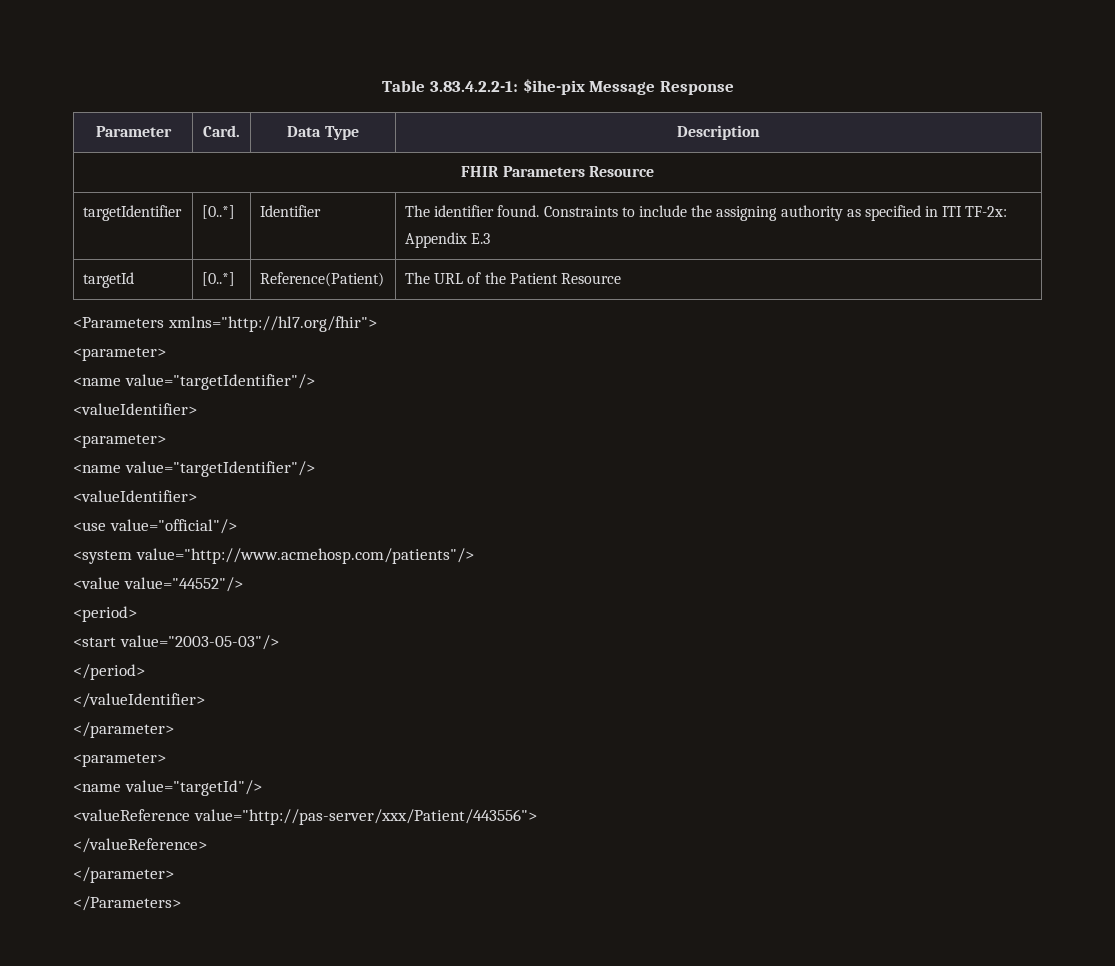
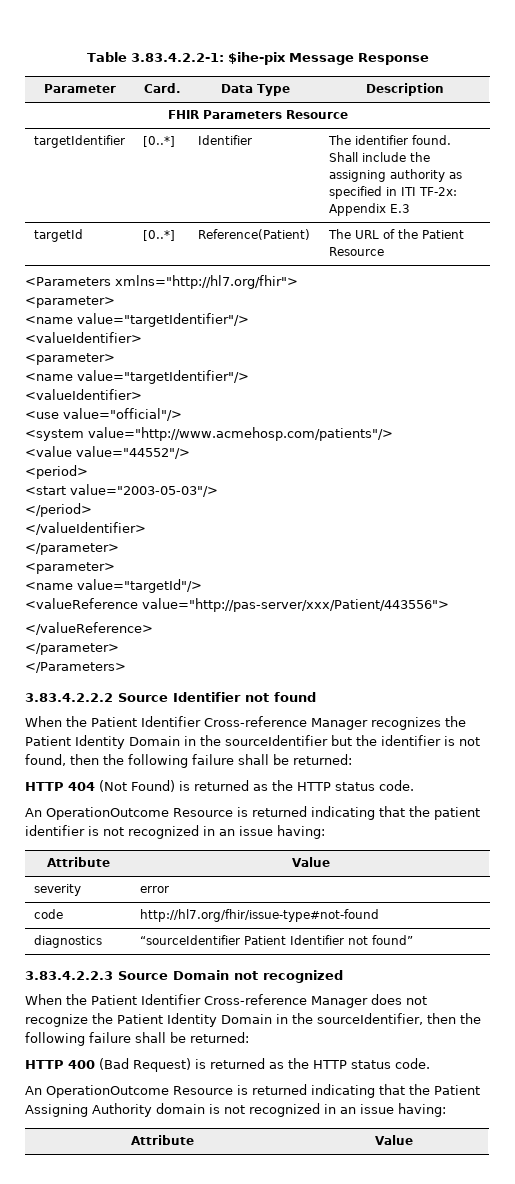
[543,206,635,217] Constraints to -> [328,152,358,162] Shall
(181, 903) none -> [25,692,316,702] [25,716,466,730] [25,735,480,749] [25,754,352,768] [25,780,414,792] [25,806,480,820] [25,825,325,839] [47,857,110,867] [291,857,330,867] [33,884,81,896] [139,886,169,893] [33,909,63,919] [139,909,379,922] [33,935,102,948] [139,935,413,945] [25,970,343,983] [25,994,427,1008] [25,1013,481,1027] [25,1032,249,1046] [25,1058,430,1072] [25,1084,480,1098] [25,1103,446,1117] [131,1135,194,1145] [375,1135,413,1145] // 3.83.4.2.2.2 Source Identifier not found // When the Patient Identifier Cross-reference Manager recognizes the Patient Identity Domain in the sourceIdentifier but the identifier is not found, then the following failure shall be returned: // HTTP 404 (Not Found) is returned as the HTTP status code. // An OperationOutcome Resource is returned indicating that the patient identifier is not recognized in an issue having: // Attribute | Value // severity | error // code | http://hl7.org/fhir/issue-type#not-found // diagnostics | “sourceIdentifier Patient Identifier not found” // 3.83.4.2.2.3 Source Domain not recognized // When the Patient Identifier Cross-reference Manager does not recognize the Patient Identity Domain in the sourceIdentifier, then the following failure shall be returned: // HTTP 400 (Bad Request) is returned as the HTTP status code. // An OperationOutcome Resource is returned indicating that the Patient Assigning Authority domain is not recognized in an issue having: // Attribute | Value

